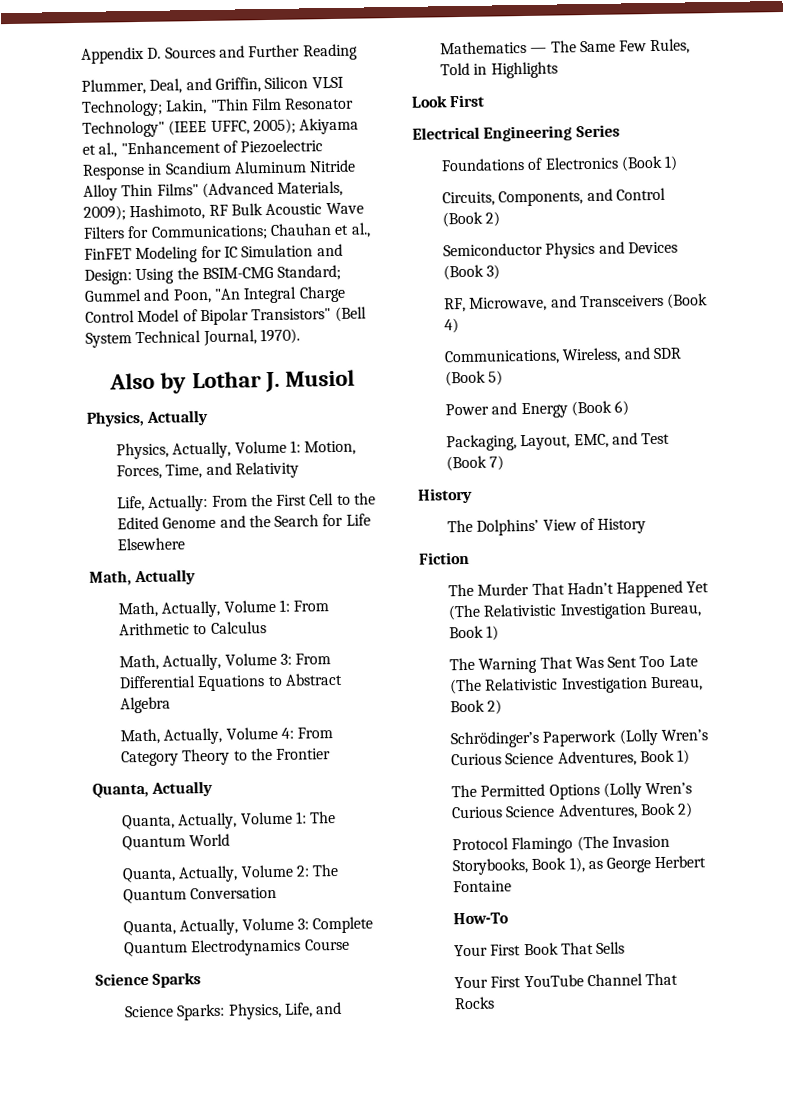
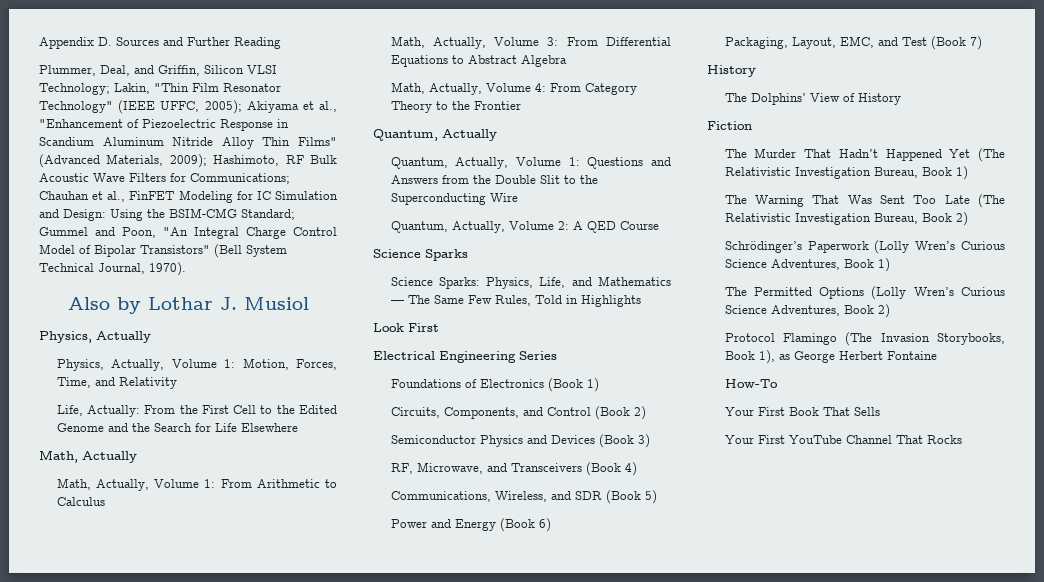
[92,780,214,798] [121,811,337,830] [121,833,231,851] [121,863,340,883] [122,886,278,904] [122,916,374,936] [123,938,302,957] Quanta, Actually // Quanta, Actually, Volume 1: The Quantum World // Quanta, Actually, Volume 2: The Quantum Conversation // Quanta, Actually, Volume 3: Complete Quantum Electrodynamics -> [373,129,497,141] [390,157,671,169] [390,175,598,184] [390,193,518,205] [390,221,616,233] Quantum, Actually // Quantum, Actually, Volume 1: Questions and Answers from the Double Slit to the Superconducting Wire // Quantum, Actually, Volume 2: A QED

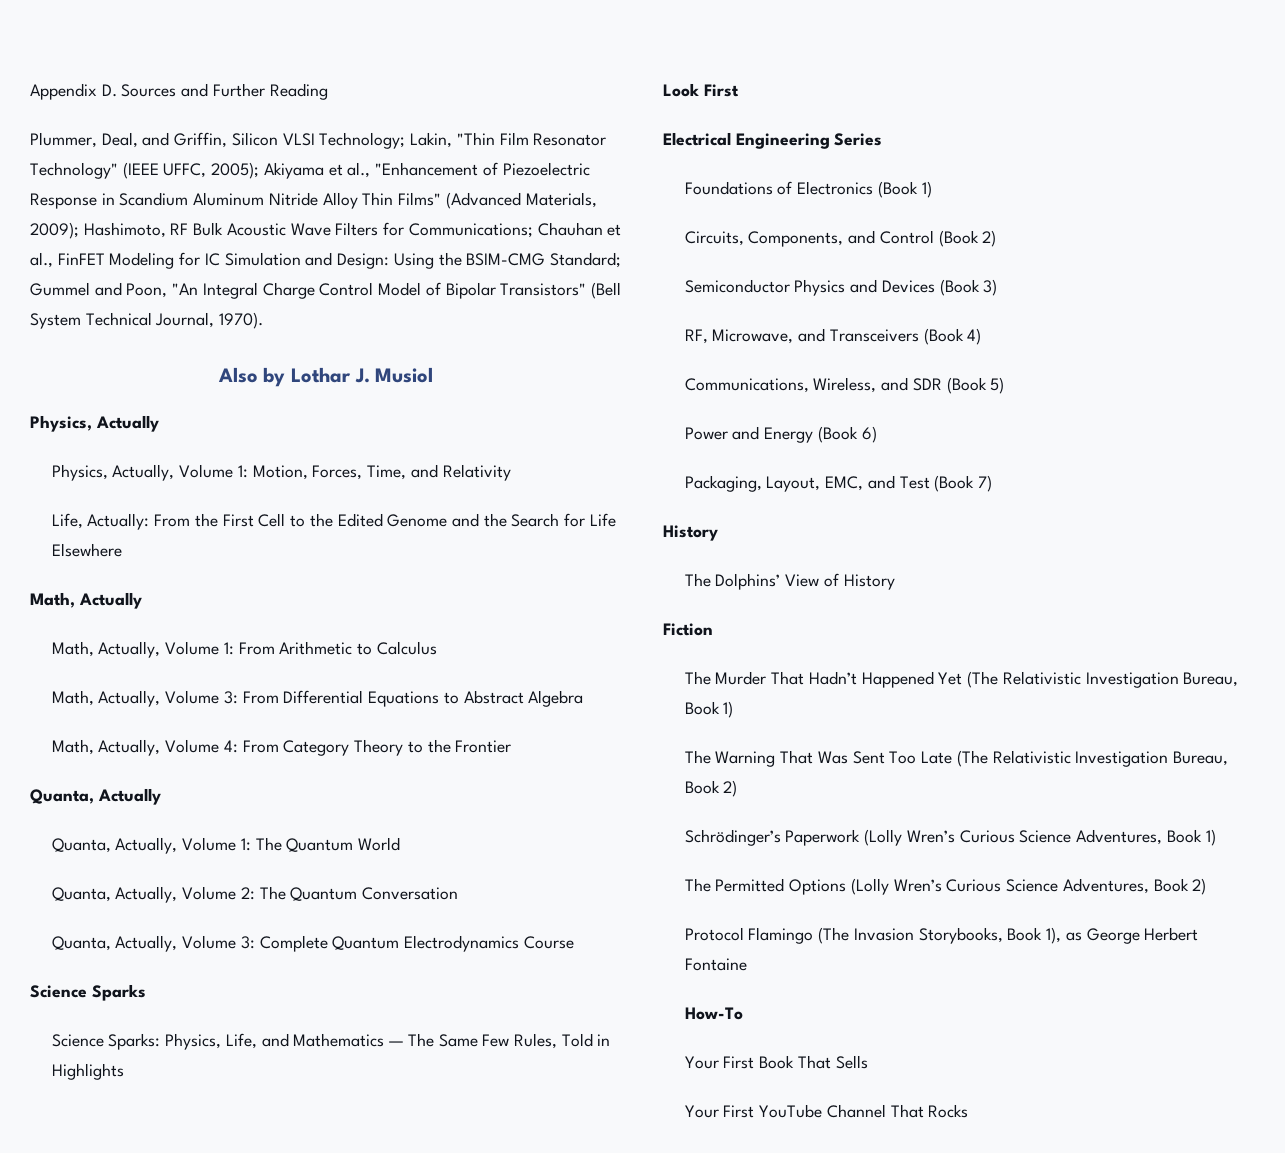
[373,129,497,141] [390,157,671,169] [390,175,598,184] [390,193,518,205] [390,221,616,233] Quantum, Actually // Quantum, Actually, Volume 1: Questions and Answers from the Double Slit to the Superconducting Wire // Quantum, Actually, Volume 2: A QED -> [30,788,161,805] [51,837,401,854] [51,886,459,903] [51,935,520,952] Quanta, Actually // Quanta, Actually, Volume 1: The Quantum World // Quanta, Actually, Volume 2: The Quantum Conversation // Quanta, Actually, Volume 3: Complete Quantum Electrodynamics

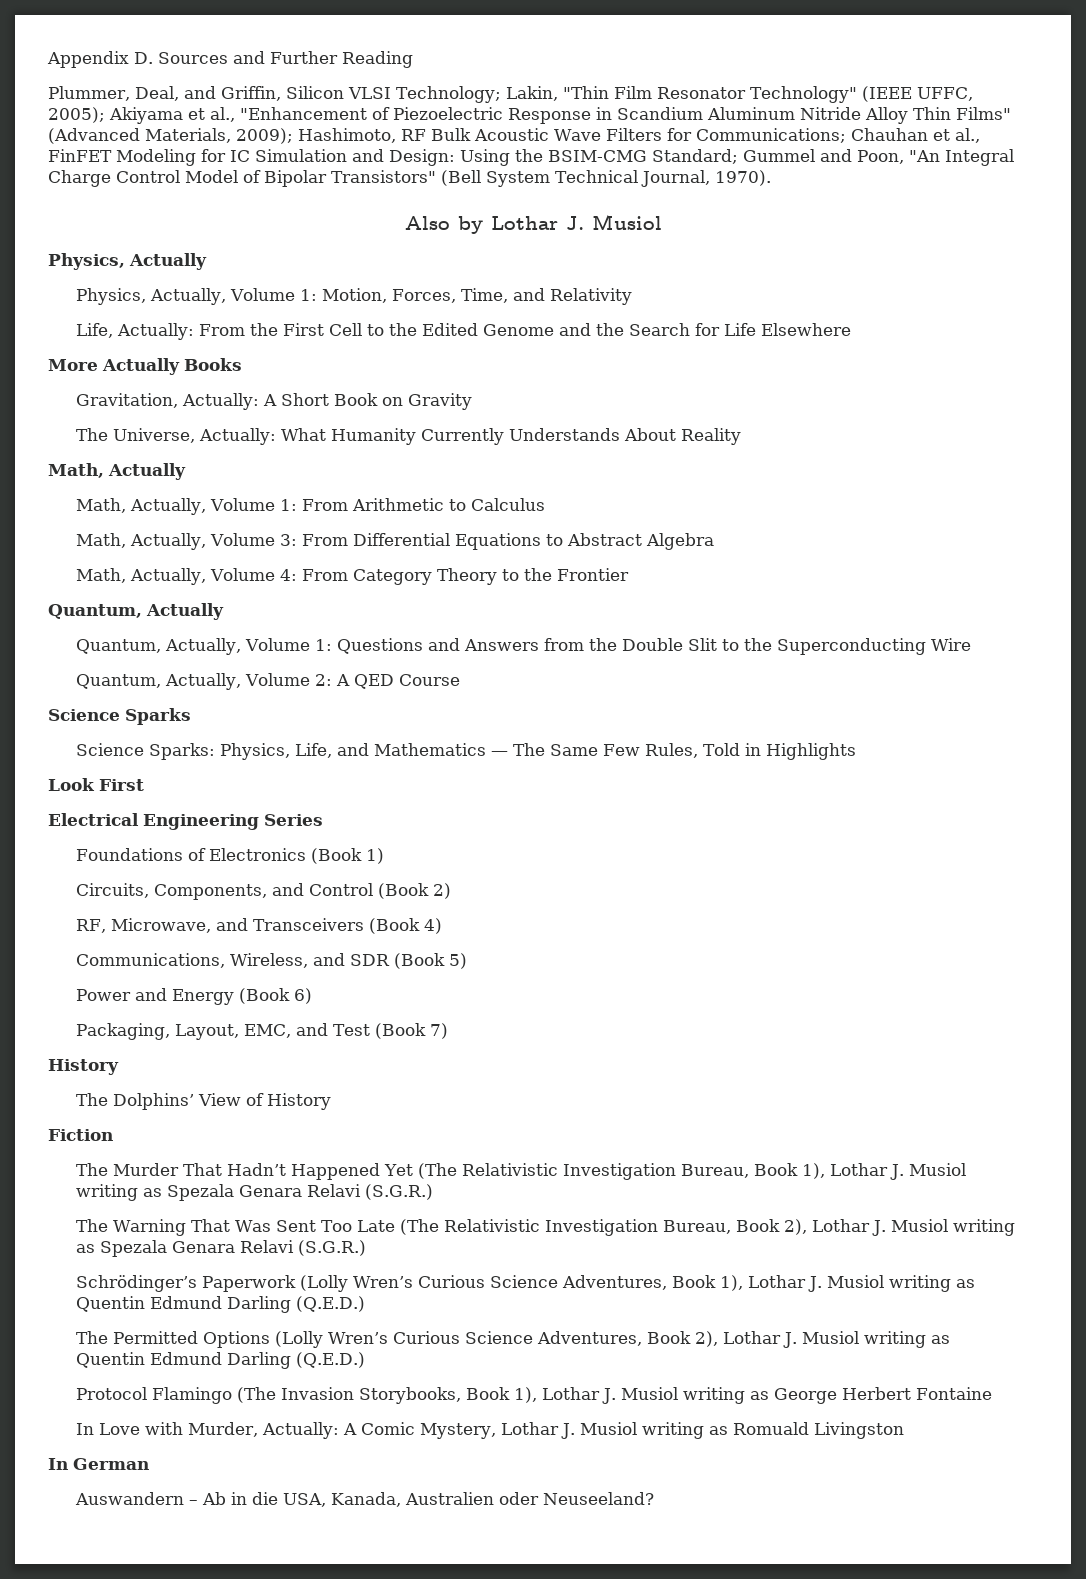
(122, 550) none -> [48,358,242,375] [76,393,473,410] [76,428,742,445] // More Actually Books // Gravitation, Actually: A Short Book on Gravity // The Universe, Actually: What Humanity Currently Understands About Reality
[30,788,161,805] [51,837,401,854] [51,886,459,903] [51,935,520,952] Quanta, Actually // Quanta, Actually, Volume 1: The Quantum World // Quanta, Actually, Volume 2: The Quantum Conversation // Quanta, Actually, Volume 3: Complete Quantum Electrodynamics -> [48,603,224,620] [76,638,972,655] [76,673,395,690] Quantum, Actually // Quantum, Actually, Volume 1: Questions and Answers from the Double Slit to the Superconducting Wire // Quantum, Actually, Volume 2: A QED
[684,279,998,296] // Semiconductor Physics and Devices (Book 3) -> (452, 891) none
[723,701,734,718] 1) -> [802,1163,967,1180] [76,1184,434,1201] 1), Lothar J. Musiol writing as Spezala Genara Relavi (S.G.R.)
[723,780,738,797] 2) -> [784,1219,1016,1236] [76,1240,367,1257] 2), Lothar J. Musiol writing as Spezala Genara Relavi (S.G.R.)
[1205,829,1216,846] 1) -> [720,1275,976,1292] [76,1296,366,1313] 1), Lothar J. Musiol writing as Quentin Edmund Darling (Q.E.D.)
[1192,878,1207,895] 2) -> [695,1331,951,1348] [76,1352,366,1369] 2), Lothar J. Musiol writing as Quentin Edmund Darling (Q.E.D.)
(1062, 935) none -> [542,1387,746,1404] Lothar J. Musiol writing
[684,1007,743,1020] [684,1055,868,1069] [684,1104,969,1118] How-To // Your First Book That Sells // Your First YouTube Channel That Rocks -> [76,1422,905,1439] [48,1458,149,1470] [75,1492,655,1507] In Love with Murder, Actually: A Comic Mystery, Lothar J. Musiol writing as Romuald Livingston // In German // Auswandern – Ab in die USA, Kanada, Australien oder Neuseeland?

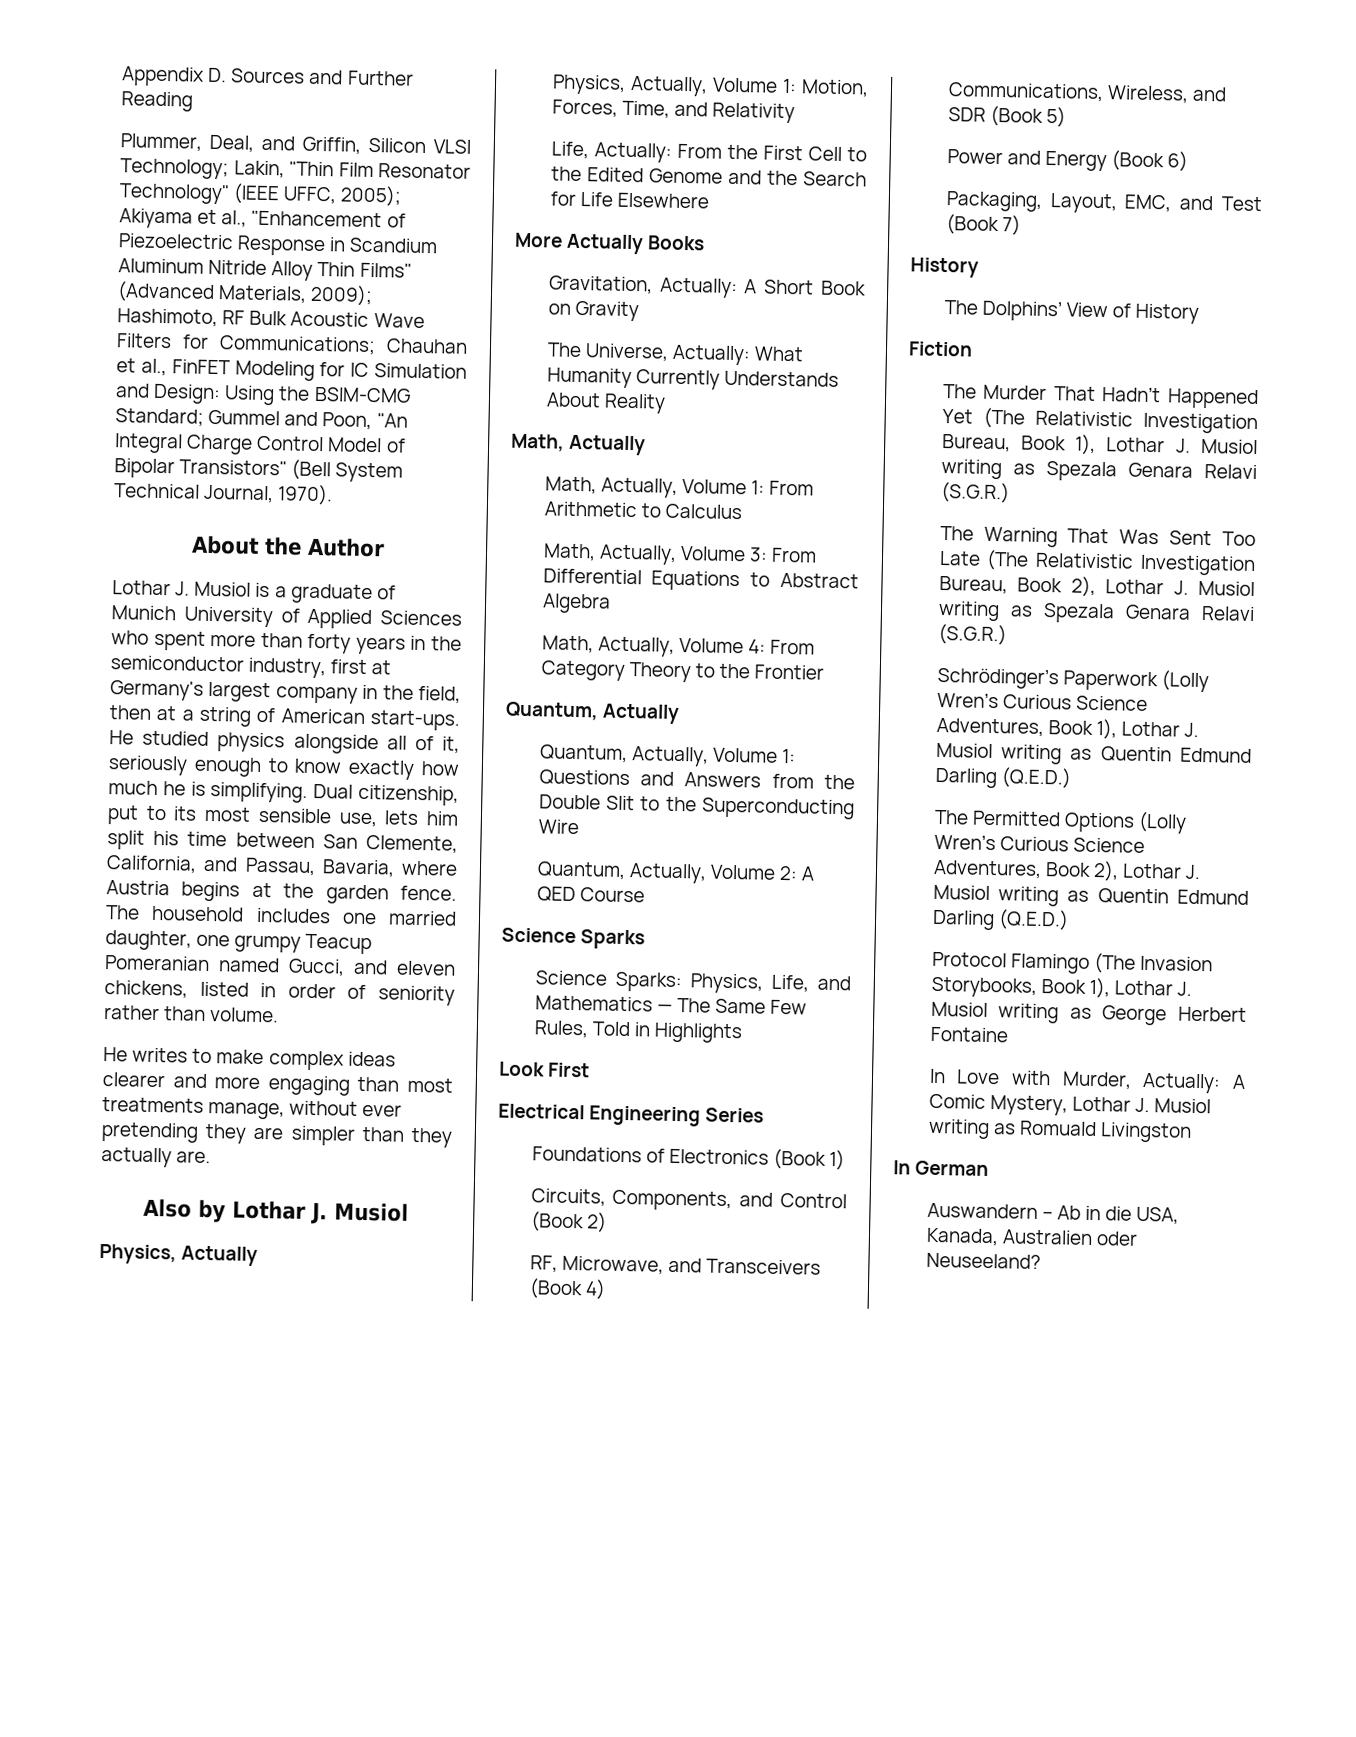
(771, 178) none -> [191,535,385,558] [112,580,396,605] [111,605,462,630] [111,630,462,655] [110,655,392,679] [110,680,461,704] [109,705,461,731] [109,730,461,755] [108,755,461,780] [108,780,460,806] [107,805,459,828] [107,830,459,854] [106,855,458,878] [106,880,457,905] [105,905,457,926] [105,930,373,955] [104,955,456,977] [104,980,455,1006] [104,1005,280,1023] [103,1047,396,1071] [102,1071,453,1096] [102,1096,403,1120] [101,1121,452,1148] [101,1146,212,1168] // About the Author // Lothar J. Musiol is a graduate of Munich University of Applied Sciences who spent more than forty years in the semiconductor industry, first at Germany's largest company in the field, then at a string of American start-ups. He studied physics alongside all of it, seriously enough to know exactly how much he is simplifying. Dual citizenship, put to its most sensible use, lets him split his time between San Clemente, California, and Passau, Bavaria, where Austria begins at the garden fence. The household includes one married daughter, one grumpy Teacup Pomeranian named Gucci, and eleven chickens, listed in order of seniority rather than volume. // He writes to make complex ideas clearer and more engaging than most treatments manage, without ever pretending they are simpler than they actually are.

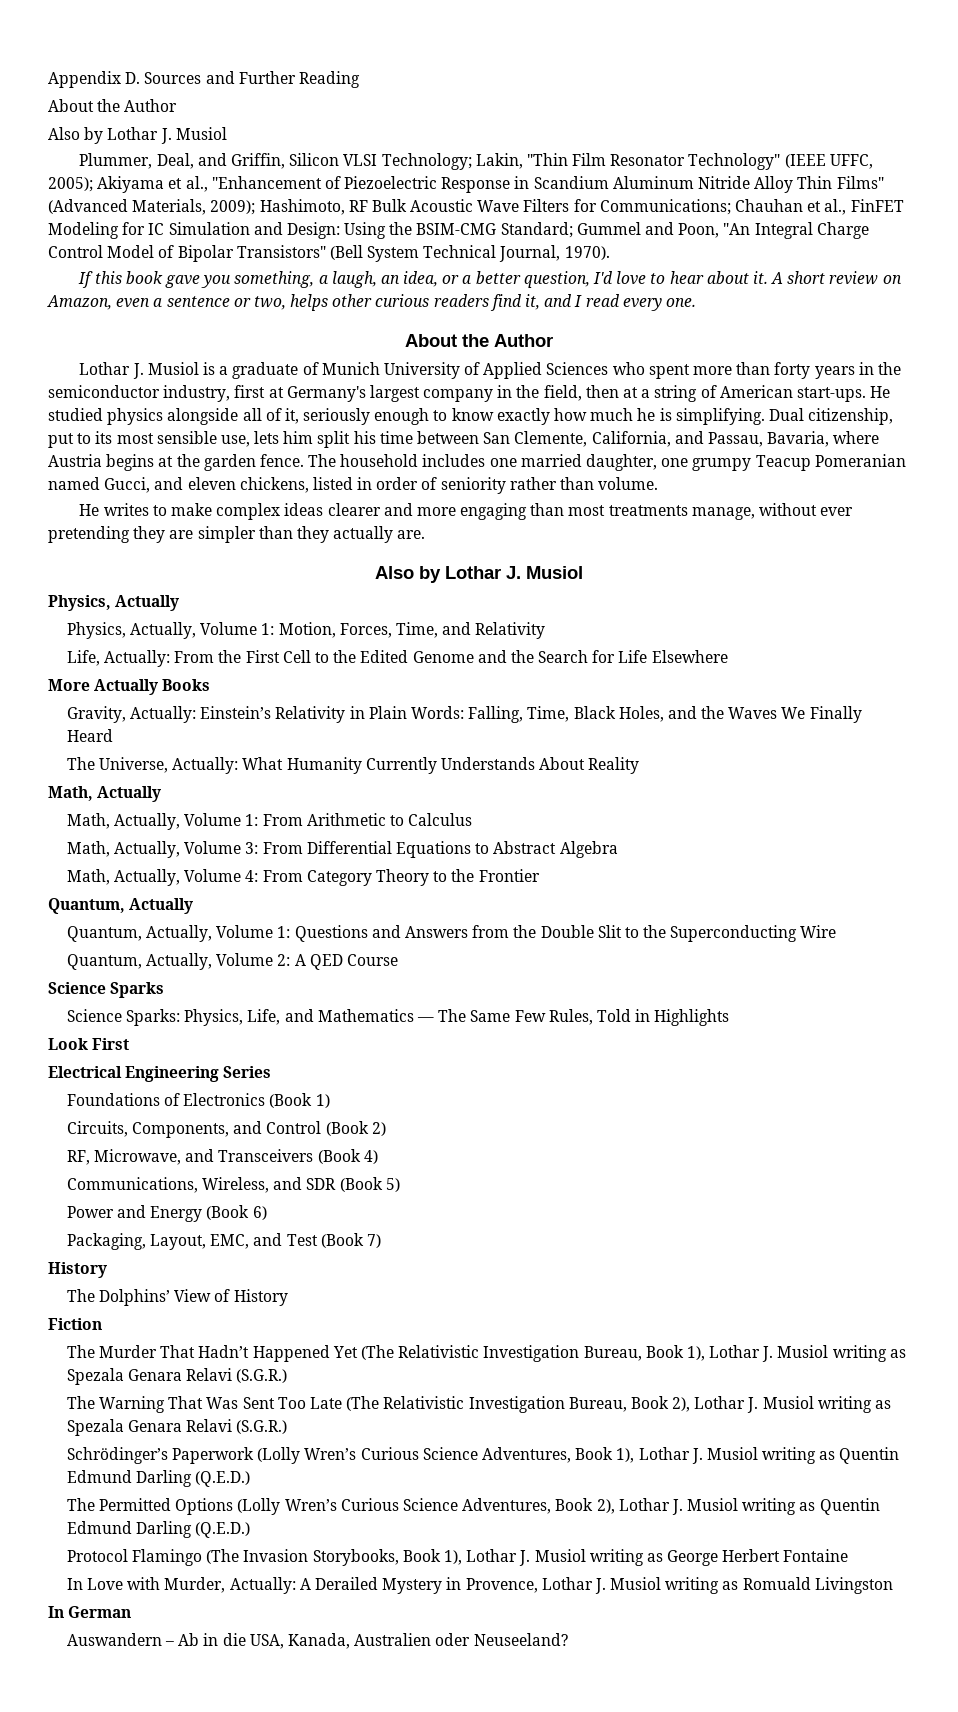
(193, 101) none -> [48,99,178,112] [48,127,227,144] // About the Author // Also by Lothar J. Musiol
(334, 495) none -> [78,271,902,288] [47,294,696,311] // If this book gave you something, a laugh, an idea, or a better question, I'd love to hear about it. A short review on Amazon, even a sentence or two, helps other curious readers find it, and I read every one.
[548,275,866,299] [547,300,639,322] Gravitation, Actually: A Short Book on Gravity -> [66,706,862,723] [66,729,113,742] Gravity, Actually: Einstein’s Relativity in Plain Words: Falling, Time, Black Holes, and the Waves We Finally Heard
[928,1093,1068,1116] Comic Mystery, -> [314,1577,538,1594] Derailed Mystery in Provence,

